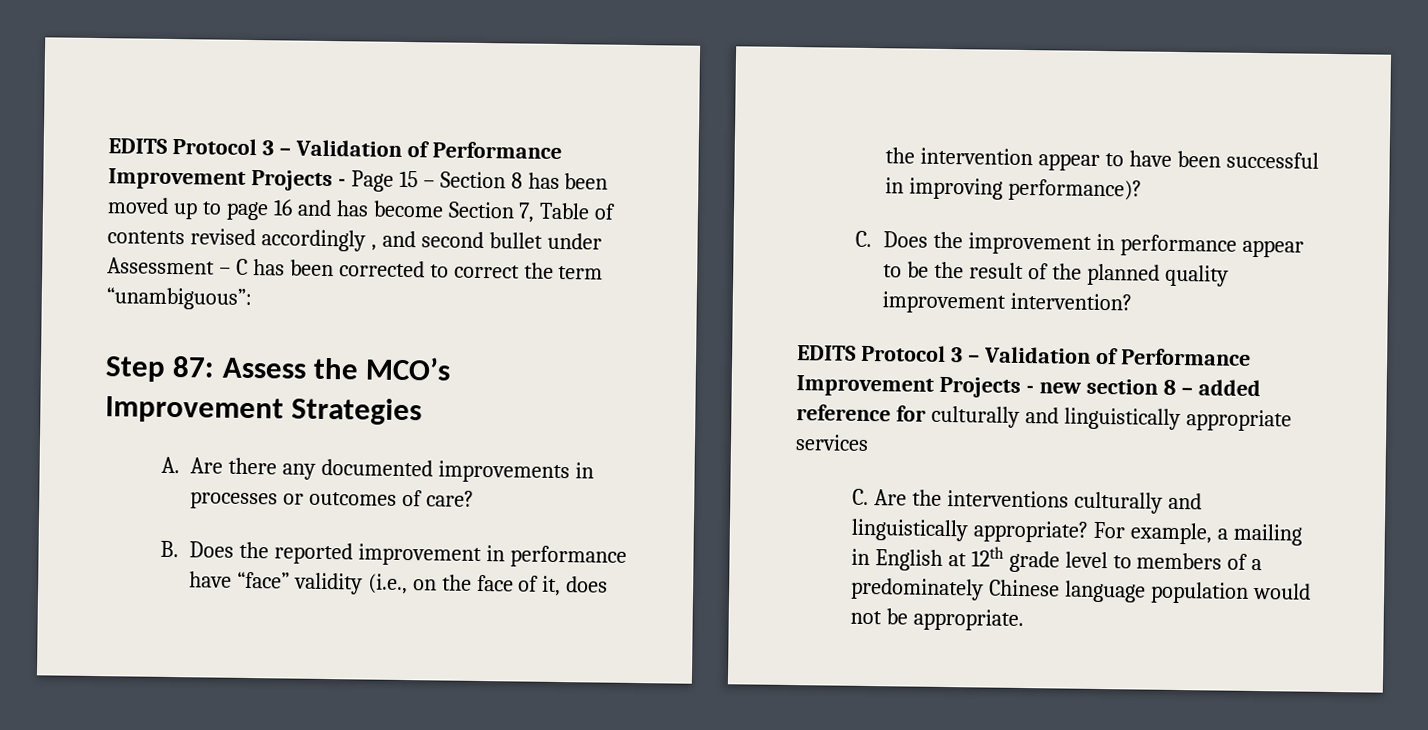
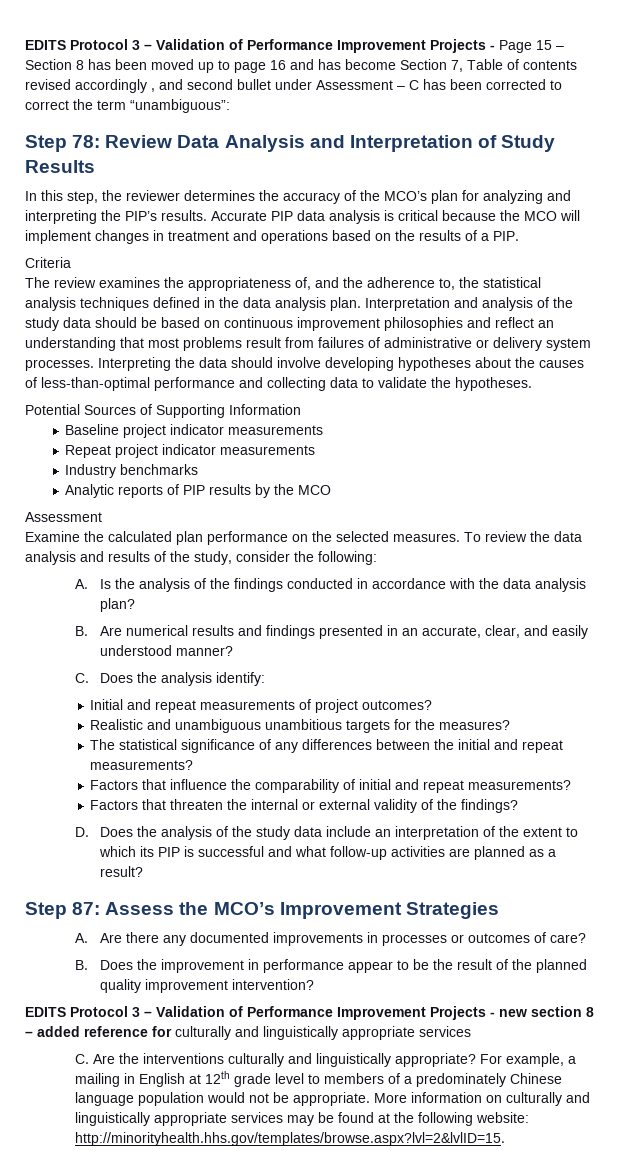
(252, 299) none -> [25,135,556,152] [25,160,95,173] [25,190,571,204] [25,210,580,224] [25,230,519,244] [25,257,71,268] [25,277,541,291] [25,297,573,311] [25,317,554,331] [25,337,591,351] [25,357,584,371] [25,377,532,391] [25,404,301,418] [65,424,324,438] [65,444,316,458] [65,464,199,478] [65,484,332,498] [25,512,102,522] [25,531,582,545] [25,551,377,565] [75,578,587,592] [100,598,136,612] [75,625,589,639] [100,645,234,656] [75,672,266,686] [90,699,433,713] [90,719,511,733] [90,739,564,753] [90,760,194,770] [90,779,572,793] [90,799,519,813] [75,826,579,840] [99,846,557,860] [100,866,144,877] // Step 78: Review Data Analysis and Interpretation of Study Results // In this step, the reviewer determines the accuracy of the MCO’s plan for analyzing and interpreting the PIP’s results. Accurate PIP data analysis is critical because the MCO will implement changes in treatment and operations based on the results of a PIP. // Criteria // The review examines the appropriateness of, and the adherence to, the statistical analysis techniques defined in the data analysis plan. Interpretation and analysis of the study data should be based on continuous improvement philosophies and reflect an understanding that most problems result from failures of administrative or delivery system processes. Interpreting the data should involve developing hypotheses about the causes of less-than-optimal performance and collecting data to validate the hypotheses. // Potential Sources of Supporting Information // Baseline project indicator measurements // Repeat project indicator measurements // Industry benchmarks // Analytic reports of PIP results by the MCO // Assessment // Examine the calculated plan performance on the selected measures. To review the data analysis and results of the study, consider the following: // A. Is the analysis of the findings conducted in accordance with the data analysis plan? // B. Are numerical results and findings presented in an accurate, clear, and easily understood manner? // C. Does the analysis identify: // Initial and repeat measurements of project outcomes? // Realistic and unambiguous unambitious targets for the measures? // The statistical significance of any differences between the initial and repeat measurements? // Factors that influence the comparability of initial and repeat measurements? // Factors that threaten the internal or external validity of the findings? // D. Does the analysis of the study data include an interpretation of the extent to which its PIP is successful and what follow-up activities are planned as a result?
[273,542,627,568] [188,571,609,597] [884,147,1319,171] [884,177,1142,202] [854,230,964,249] reported improvement in performance have “face” validity (i.e., on the face of it, does the intervention appear to have been successful in improving performance)? // C. Does the -> (158, 964) none
(1024, 620) none -> [374,1092,591,1106] [75,1112,530,1126] [75,1132,506,1146] More information on culturally and linguistically appropriate services may be found at the following website: http://minorityhealth.hhs.gov/templates/browse.aspx?lvl=2&lvlID=15.

